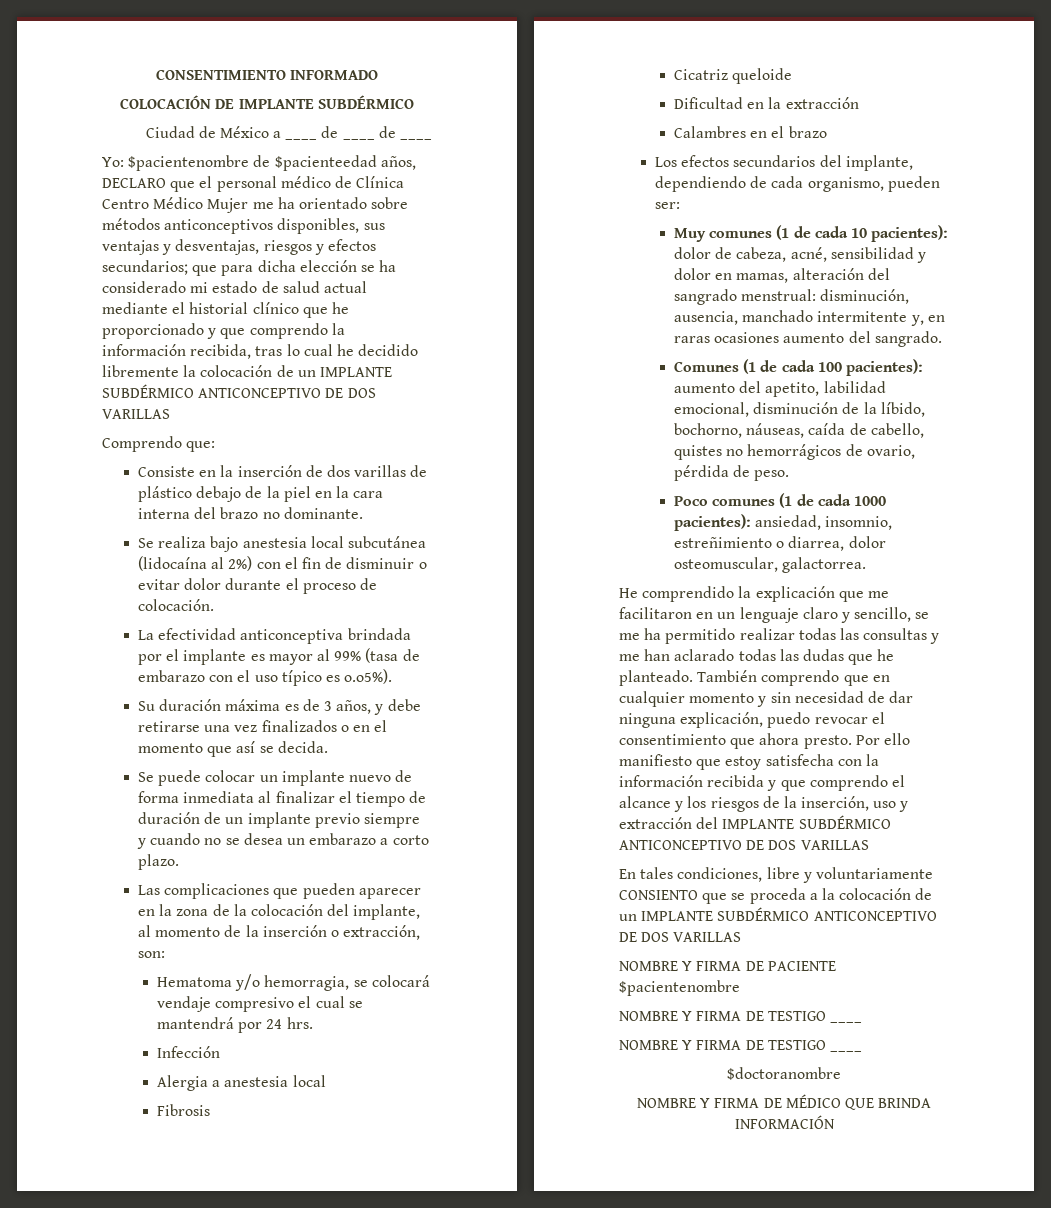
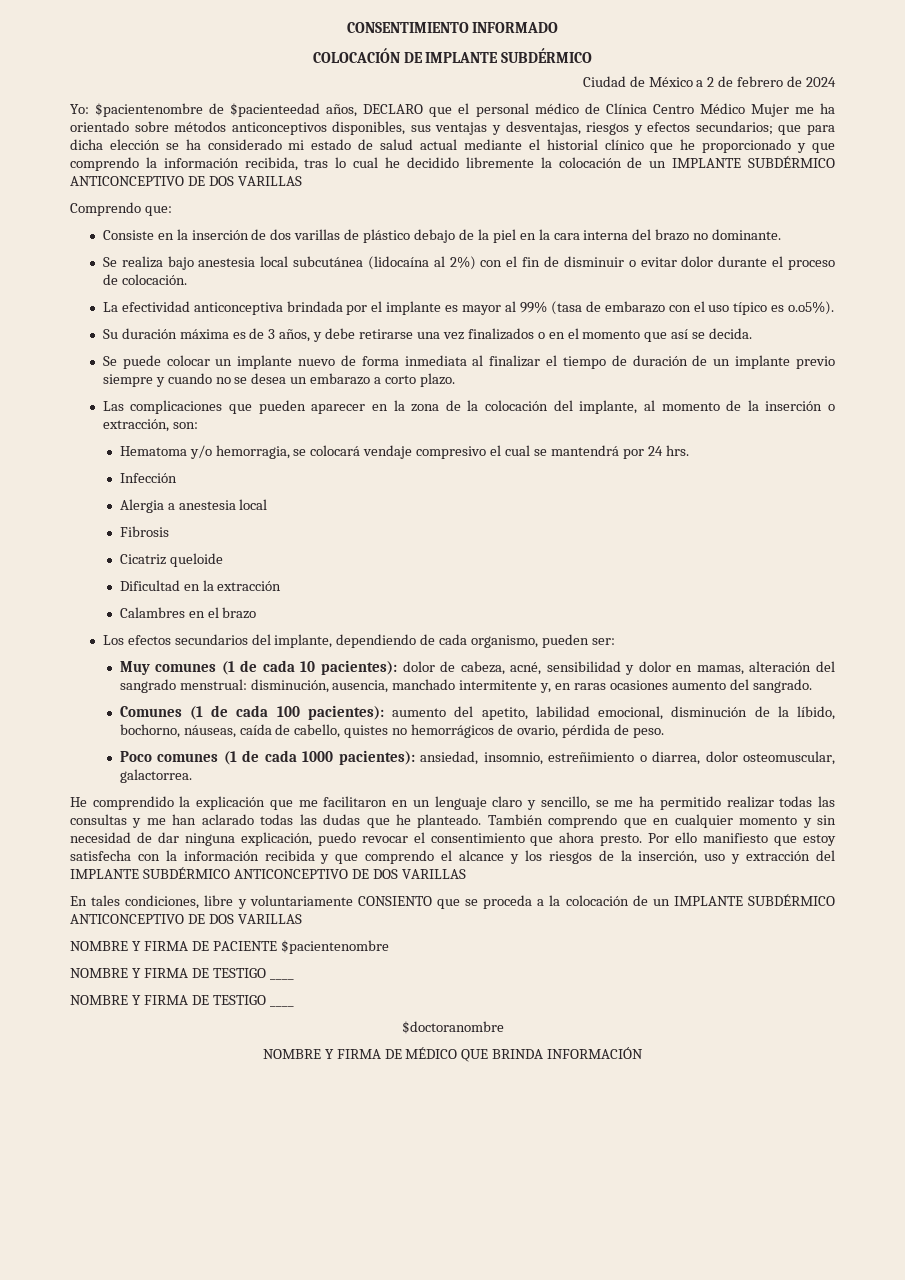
[285,138,318,140] [321,126,339,138] [342,138,375,140] [378,126,396,138] [400,138,432,140] ____ de ____ de ____ -> [707,76,836,87] 2 de febrero de 2024

